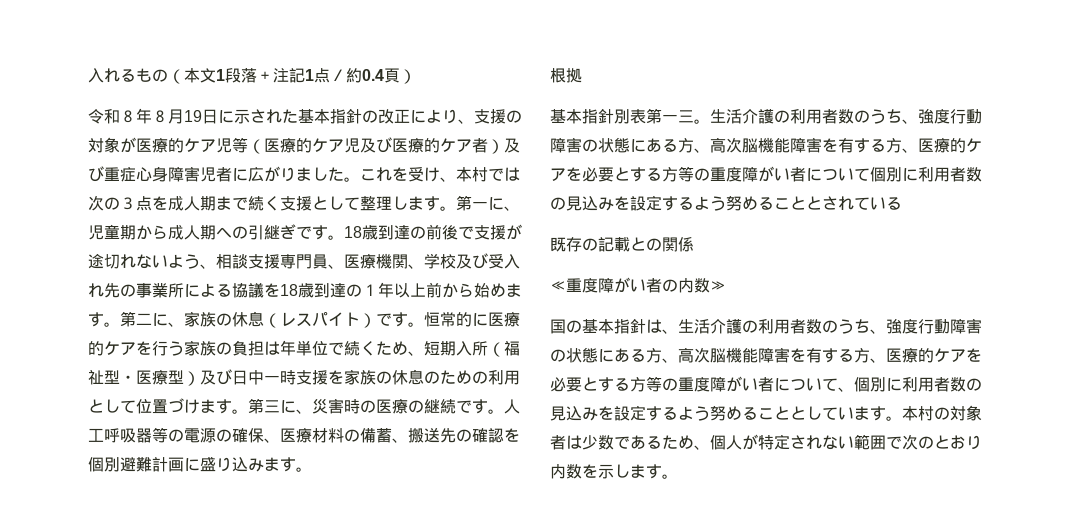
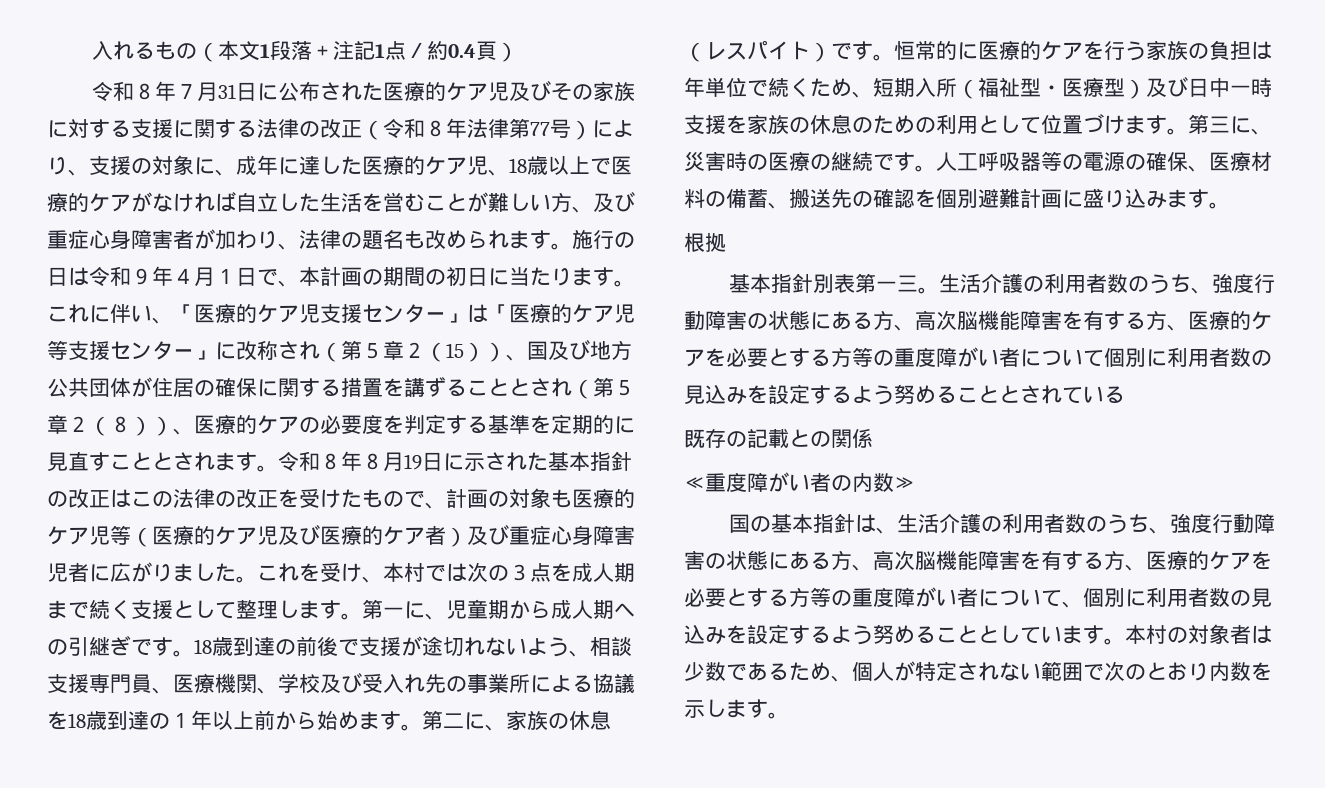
(152, 116) none -> [175,81,635,101] [47,118,634,140] [47,155,632,176] [47,192,635,213] [47,229,635,250] [47,266,635,287] [47,303,635,324] [47,340,632,362] [47,377,635,399] [47,414,635,436] [47,451,362,472] ７月31日に公布された医療的ケア児及びその家族に対する支援に関する法律の改正（令和８年法律第77号）により、支援の対象に、成年に達した医療的ケア児、18歳以上で医療的ケアがなければ自立した生活を営むことが難しい方、及び重症心身障害者が加わり、法律の題名も改められます。施行の日は令和９年４月１日で、本計画の期間の初日に当たります。これに伴い、「医療的ケア児支援センター」は「医療的ケア児等支援センター」に改称され（第５章２（15））、国及び地方公共団体が住居の確保に関する措置を講ずることとされ（第５章２（８））、医療的ケアの必要度を判定する基準を定期的に見直すこととされます。令和８年
[410,109,522,124] [88,137,136,153] により、支援の対象が -> [110,488,572,509] はこの法律の改正を受けたもので、計画の対象も

